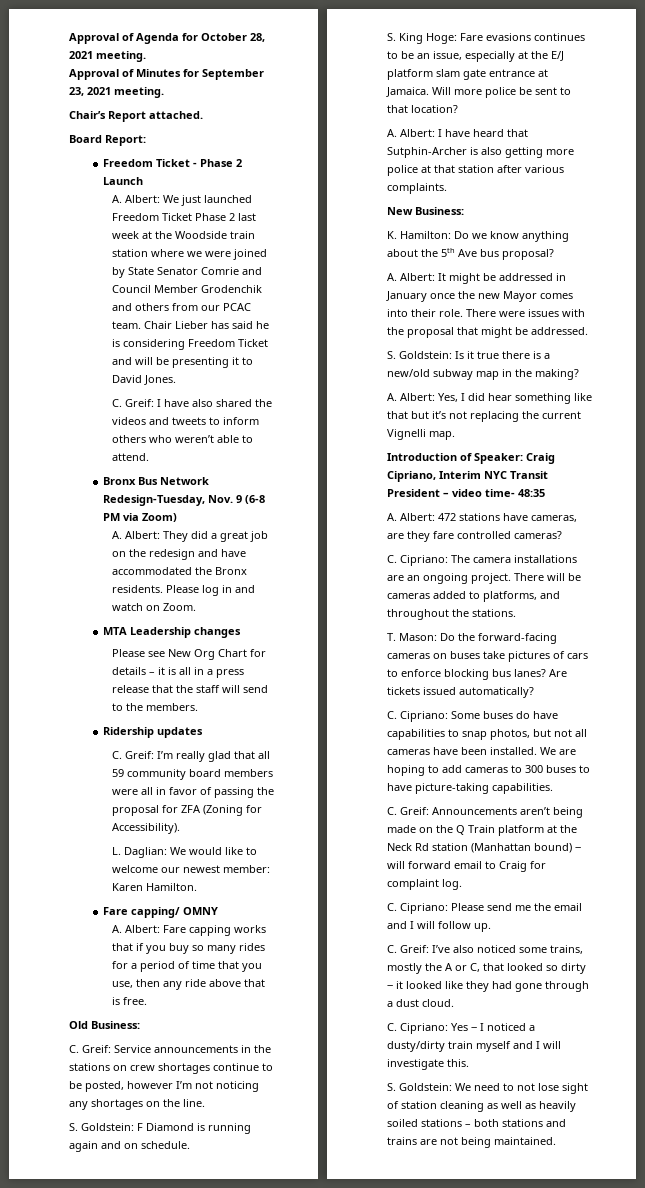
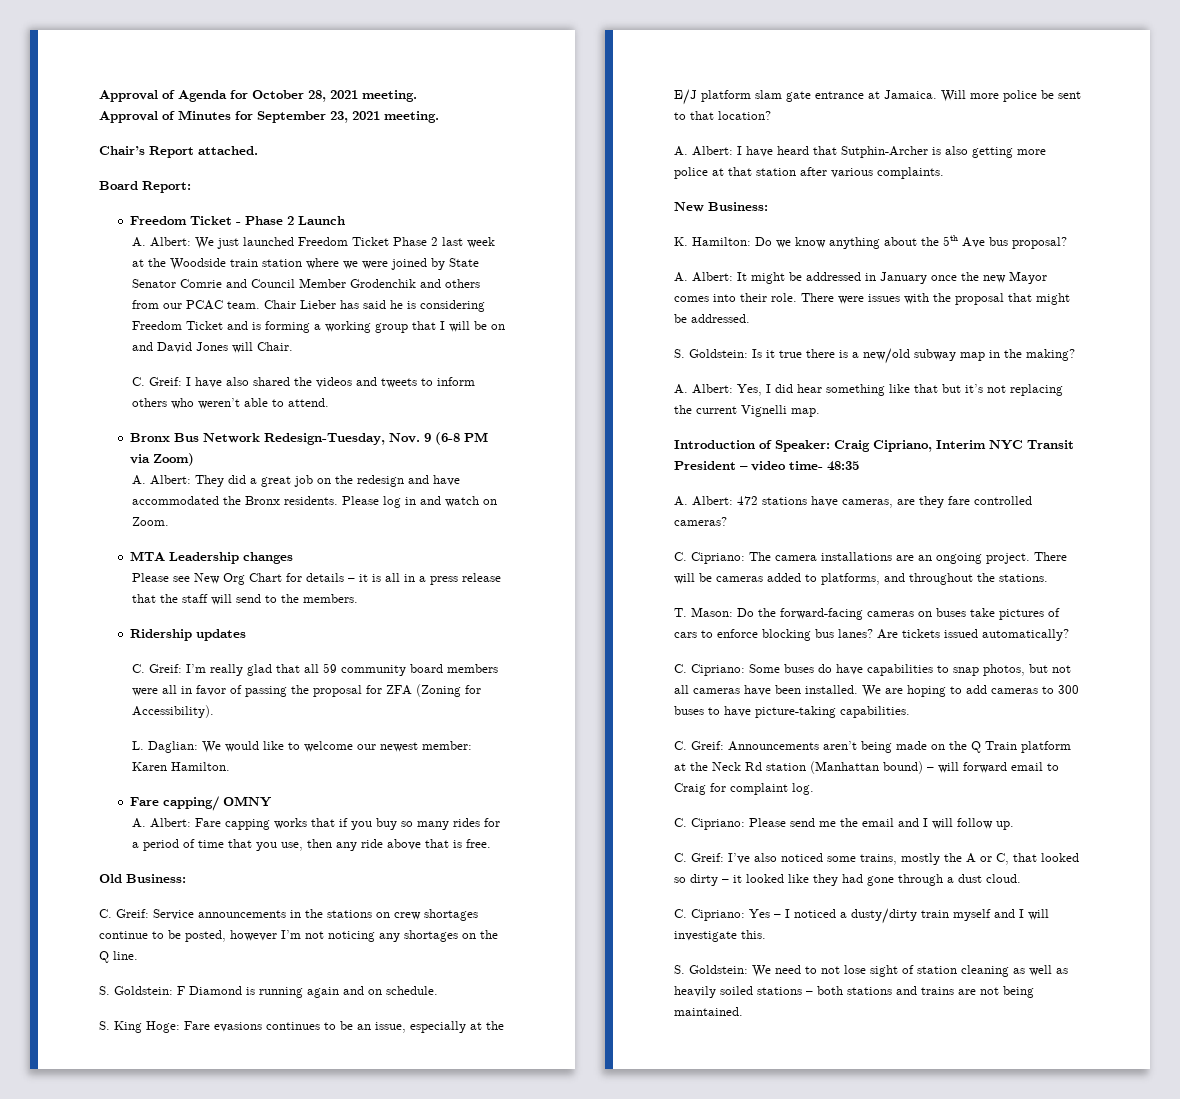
[134,357,253,368] [111,375,176,385] will be presenting it to David Jones. -> [251,321,505,333] [131,342,293,353] is forming a working group that I will be on and David Jones will Chair.
(180, 1103) none -> [99,951,109,963] Q

